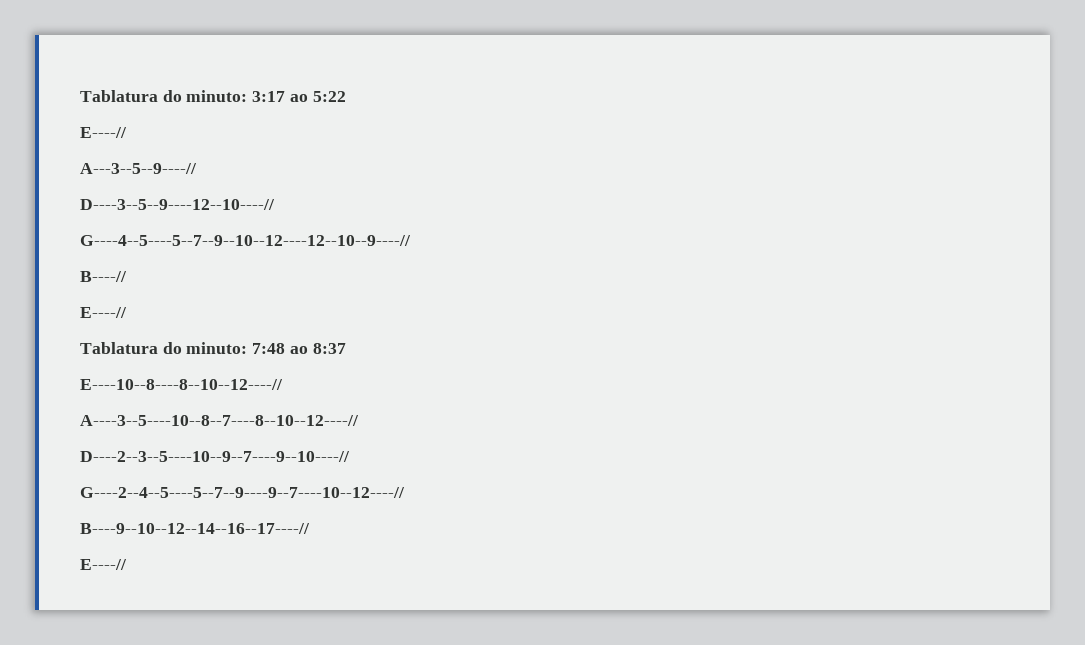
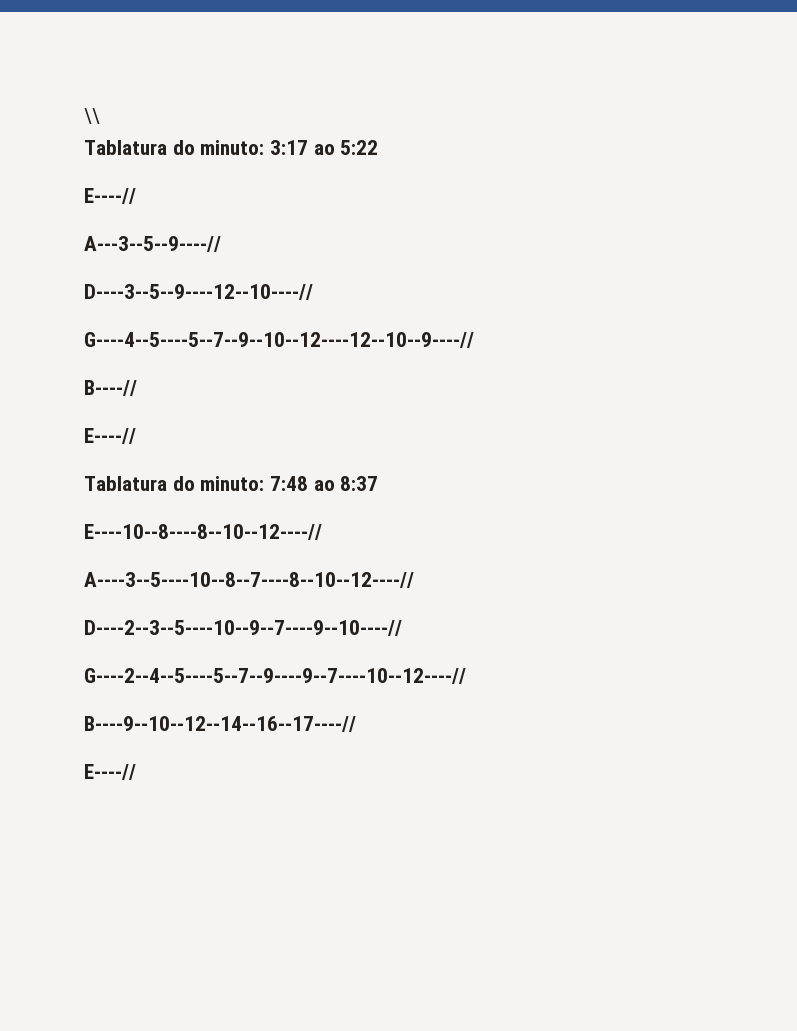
(80, 96) none -> [84,108,100,124] \\ //

